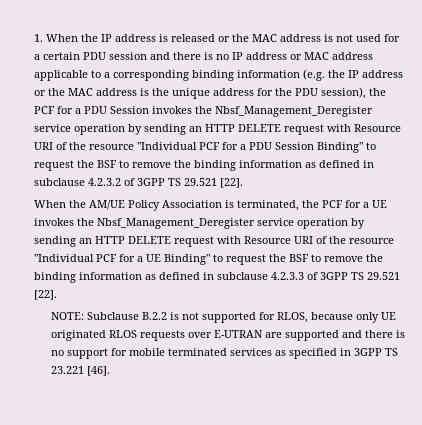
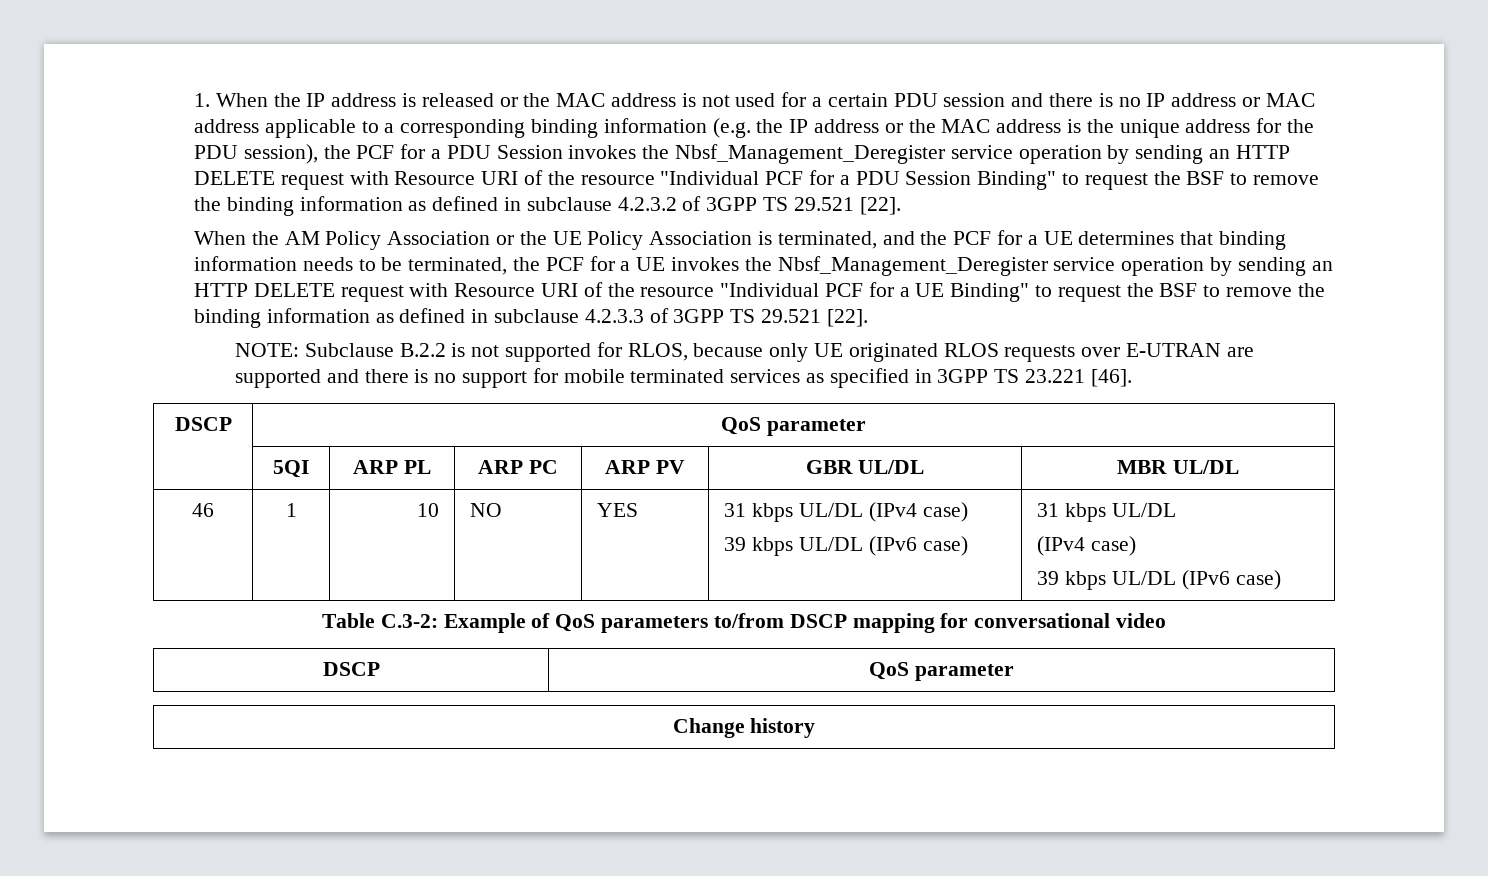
[88,200,234,211] AM/UE Policy Association is -> [284,230,1287,250] [193,256,403,271] AM Policy Association or the UE Policy Association is terminated, and the PCF for a UE determines that binding information needs to be
(111, 371) none -> [174,417,232,431] [721,417,866,436] [273,460,309,478] [353,460,431,474] [478,460,558,474] [605,460,685,474] [805,460,925,474] [1117,460,1239,474] [192,503,214,517] [285,503,297,517] [416,503,439,517] [470,503,503,517] [597,503,639,517] [724,502,968,522] [724,536,968,556] [1037,503,1176,522] [1037,536,1137,556] [1037,570,1281,590] [322,613,1166,633] [322,662,380,676] [869,662,1014,681] [672,718,816,738] // DSCP | QoS parameter // | 5QI | ARP PL | ARP PC | ARP PV | GBR UL/DL | MBR UL/DL // 46 | 1 | 10 | NO | YES | 31 kbps UL/DL (IPv4 case) // 39 kbps UL/DL (IPv6 case) | 31 kbps UL/DL // (IPv4 case) // 39 kbps UL/DL (IPv6 case) // Table C.3-2: Example of QoS parameters to/from DSCP mapping for conversational video // DSCP | QoS parameter // Change history

